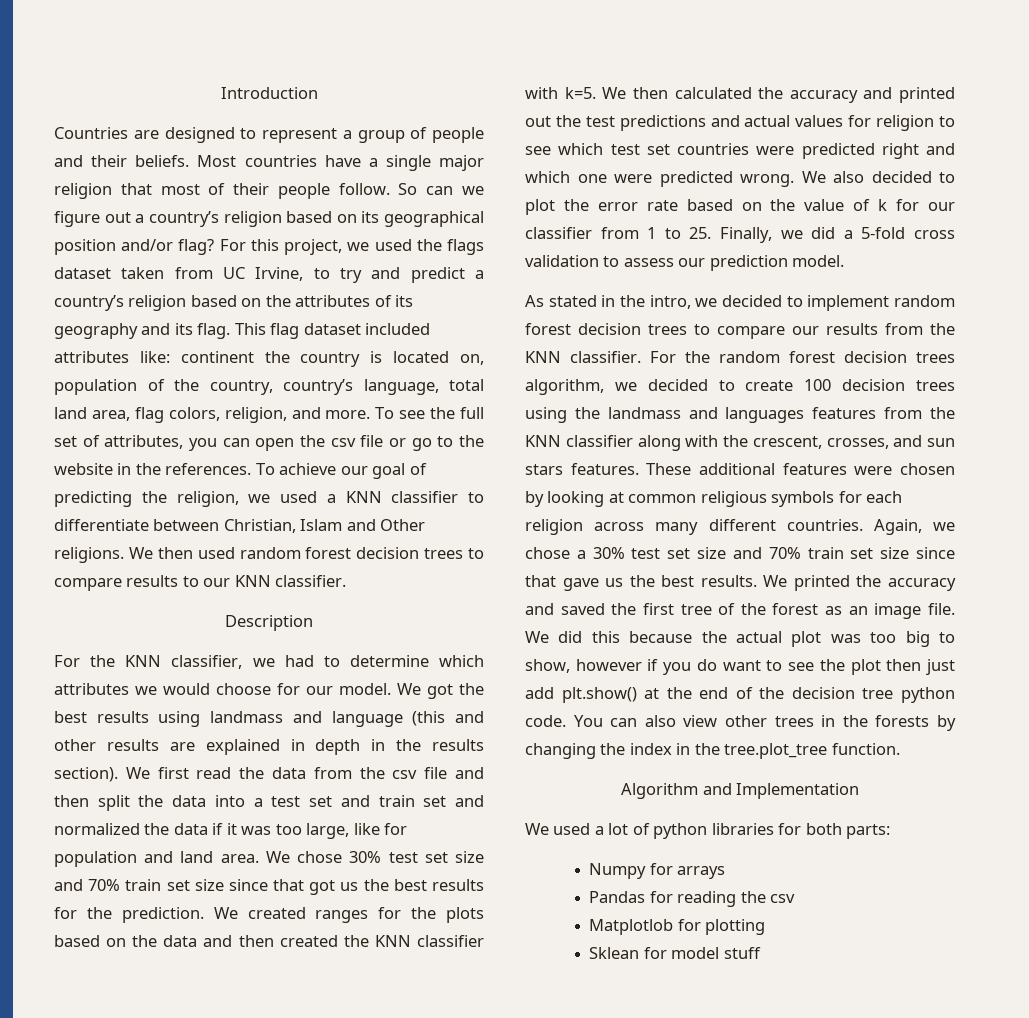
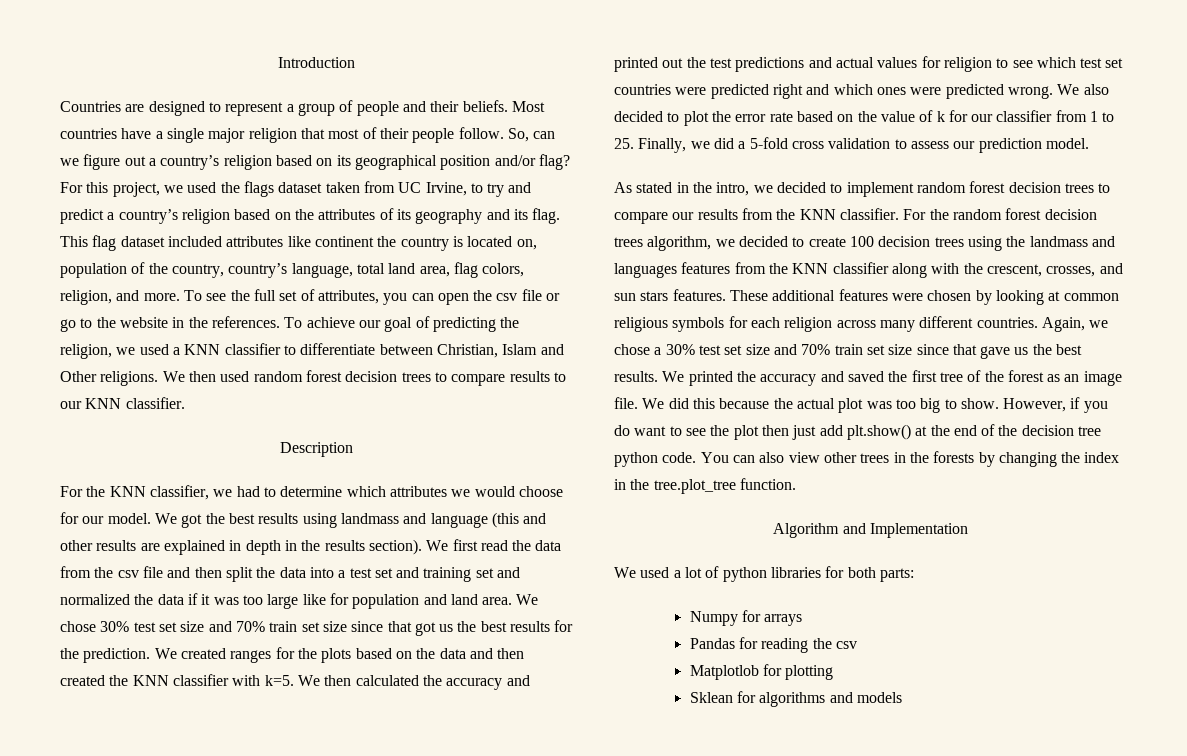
[398,183,418,195] So -> [507,128,529,142] So,
[139,351,170,363] like: -> [287,236,311,247] like
[378,795,415,807] train -> [423,567,472,582] training
[306,823,350,839] large, -> [267,594,299,609] large
[577,174,607,183] one -> [876,87,906,95] ones
[525,659,642,673] show, however -> [960,398,1067,412] show. However,
[671,947,761,959] model stuff -> [759,692,902,707] algorithms and models

